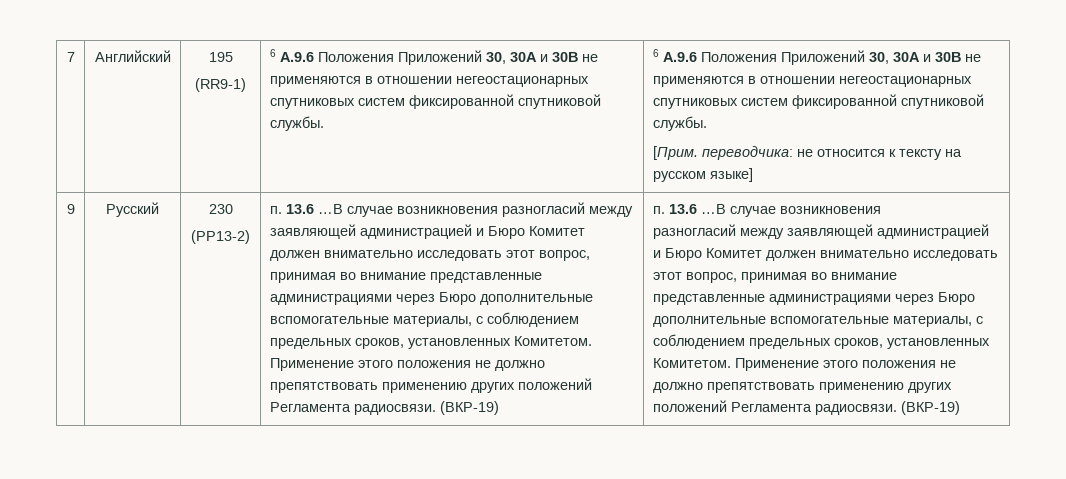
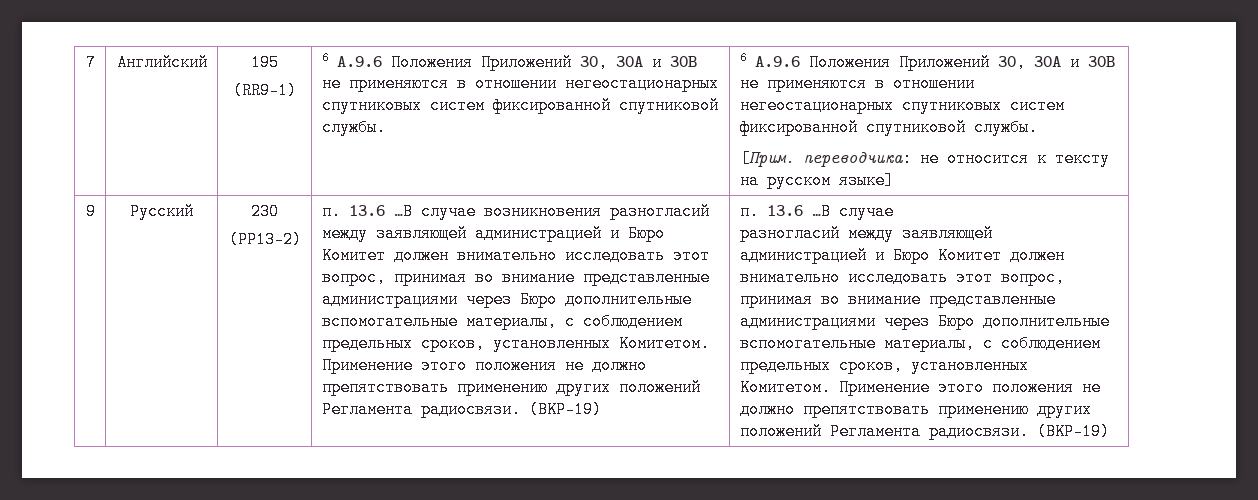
[779,206,881,214] возникновения -> (893, 212) none

